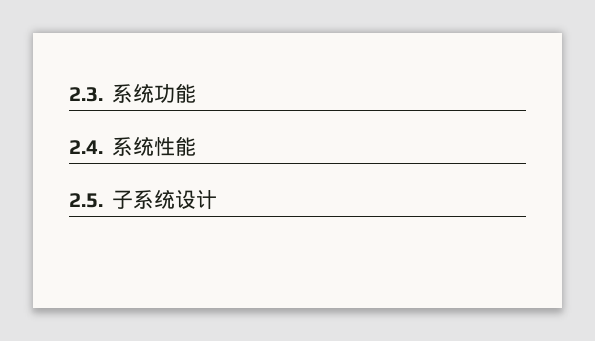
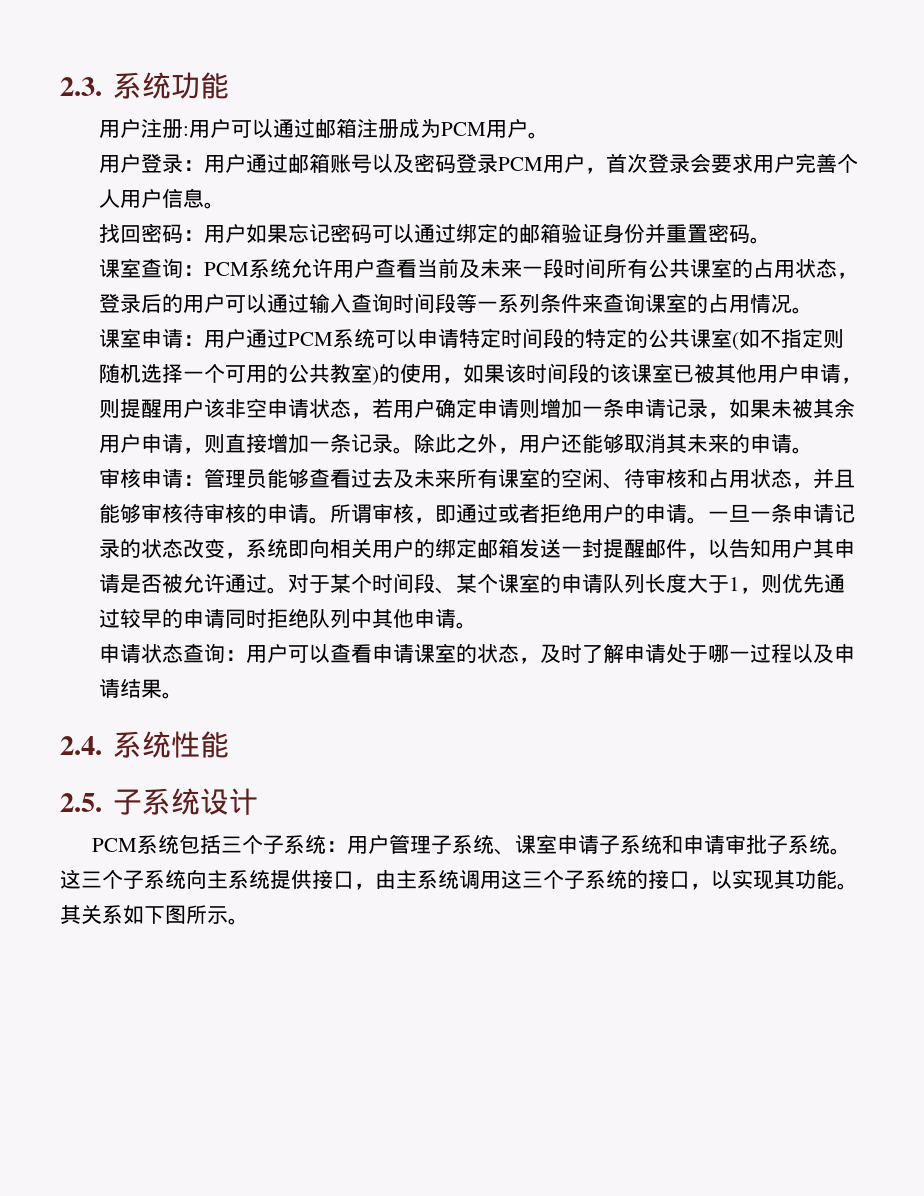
(196, 93) none -> [98,118,549,139] [98,153,858,174] [98,188,225,209] [98,223,771,244] [98,258,858,279] [98,293,813,314] [98,328,844,350] [98,363,862,385] [98,398,855,419] [98,433,813,454] [98,468,855,489] [98,503,855,524] [98,538,855,559] [98,573,845,594] [98,608,477,629] [98,643,855,664] [98,679,183,699] // 用户注册:用户可以通过邮箱注册成为PCM用户。 // 用户登录：用户通过邮箱账号以及密码登录PCM用户，首次登录会要求用户完善个人用户信息。 // 找回密码：用户如果忘记密码可以通过绑定的邮箱验证身份并重置密码。 // 课室查询：PCM系统允许用户查看当前及未来一段时间所有公共课室的占用状态，登录后的用户可以通过输入查询时间段等一系列条件来查询课室的占用情况。 // 课室申请：用户通过PCM系统可以申请特定时间段的特定的公共课室(如不指定则随机选择一个可用的公共教室)的使用，如果该时间段的该课室已被其他用户申请，则提醒用户该非空申请状态，若用户确定申请则增加一条申请记录，如果未被其余用户申请，则直接增加一条记录。除此之外，用户还能够取消其未来的申请。 // 审核申请：管理员能够查看过去及未来所有课室的空闲、待审核和占用状态，并且能够审核待审核的申请。所谓审核，即通过或者拒绝用户的申请。一旦一条申请记录的状态改变，系统即向相关用户的绑定邮箱发送一封提醒邮件，以告知用户其申请是否被允许通过。对于某个时间段、某个课室的申请队列长度大于1，则优先通过较早的申请同时拒绝队列中其他申请。 // 申请状态查询：用户可以查看申请课室的状态，及时了解申请处于哪一过程以及申请结果。
(217, 200) none -> [91,834,851,855] [60,869,858,890] [60,904,249,925] // PCM系统包括三个子系统：用户管理子系统、课室申请子系统和申请审批子系统。这三个子系统向主系统提供接口，由主系统调用这三个子系统的接口，以实现其功能。其关系如下图所示。

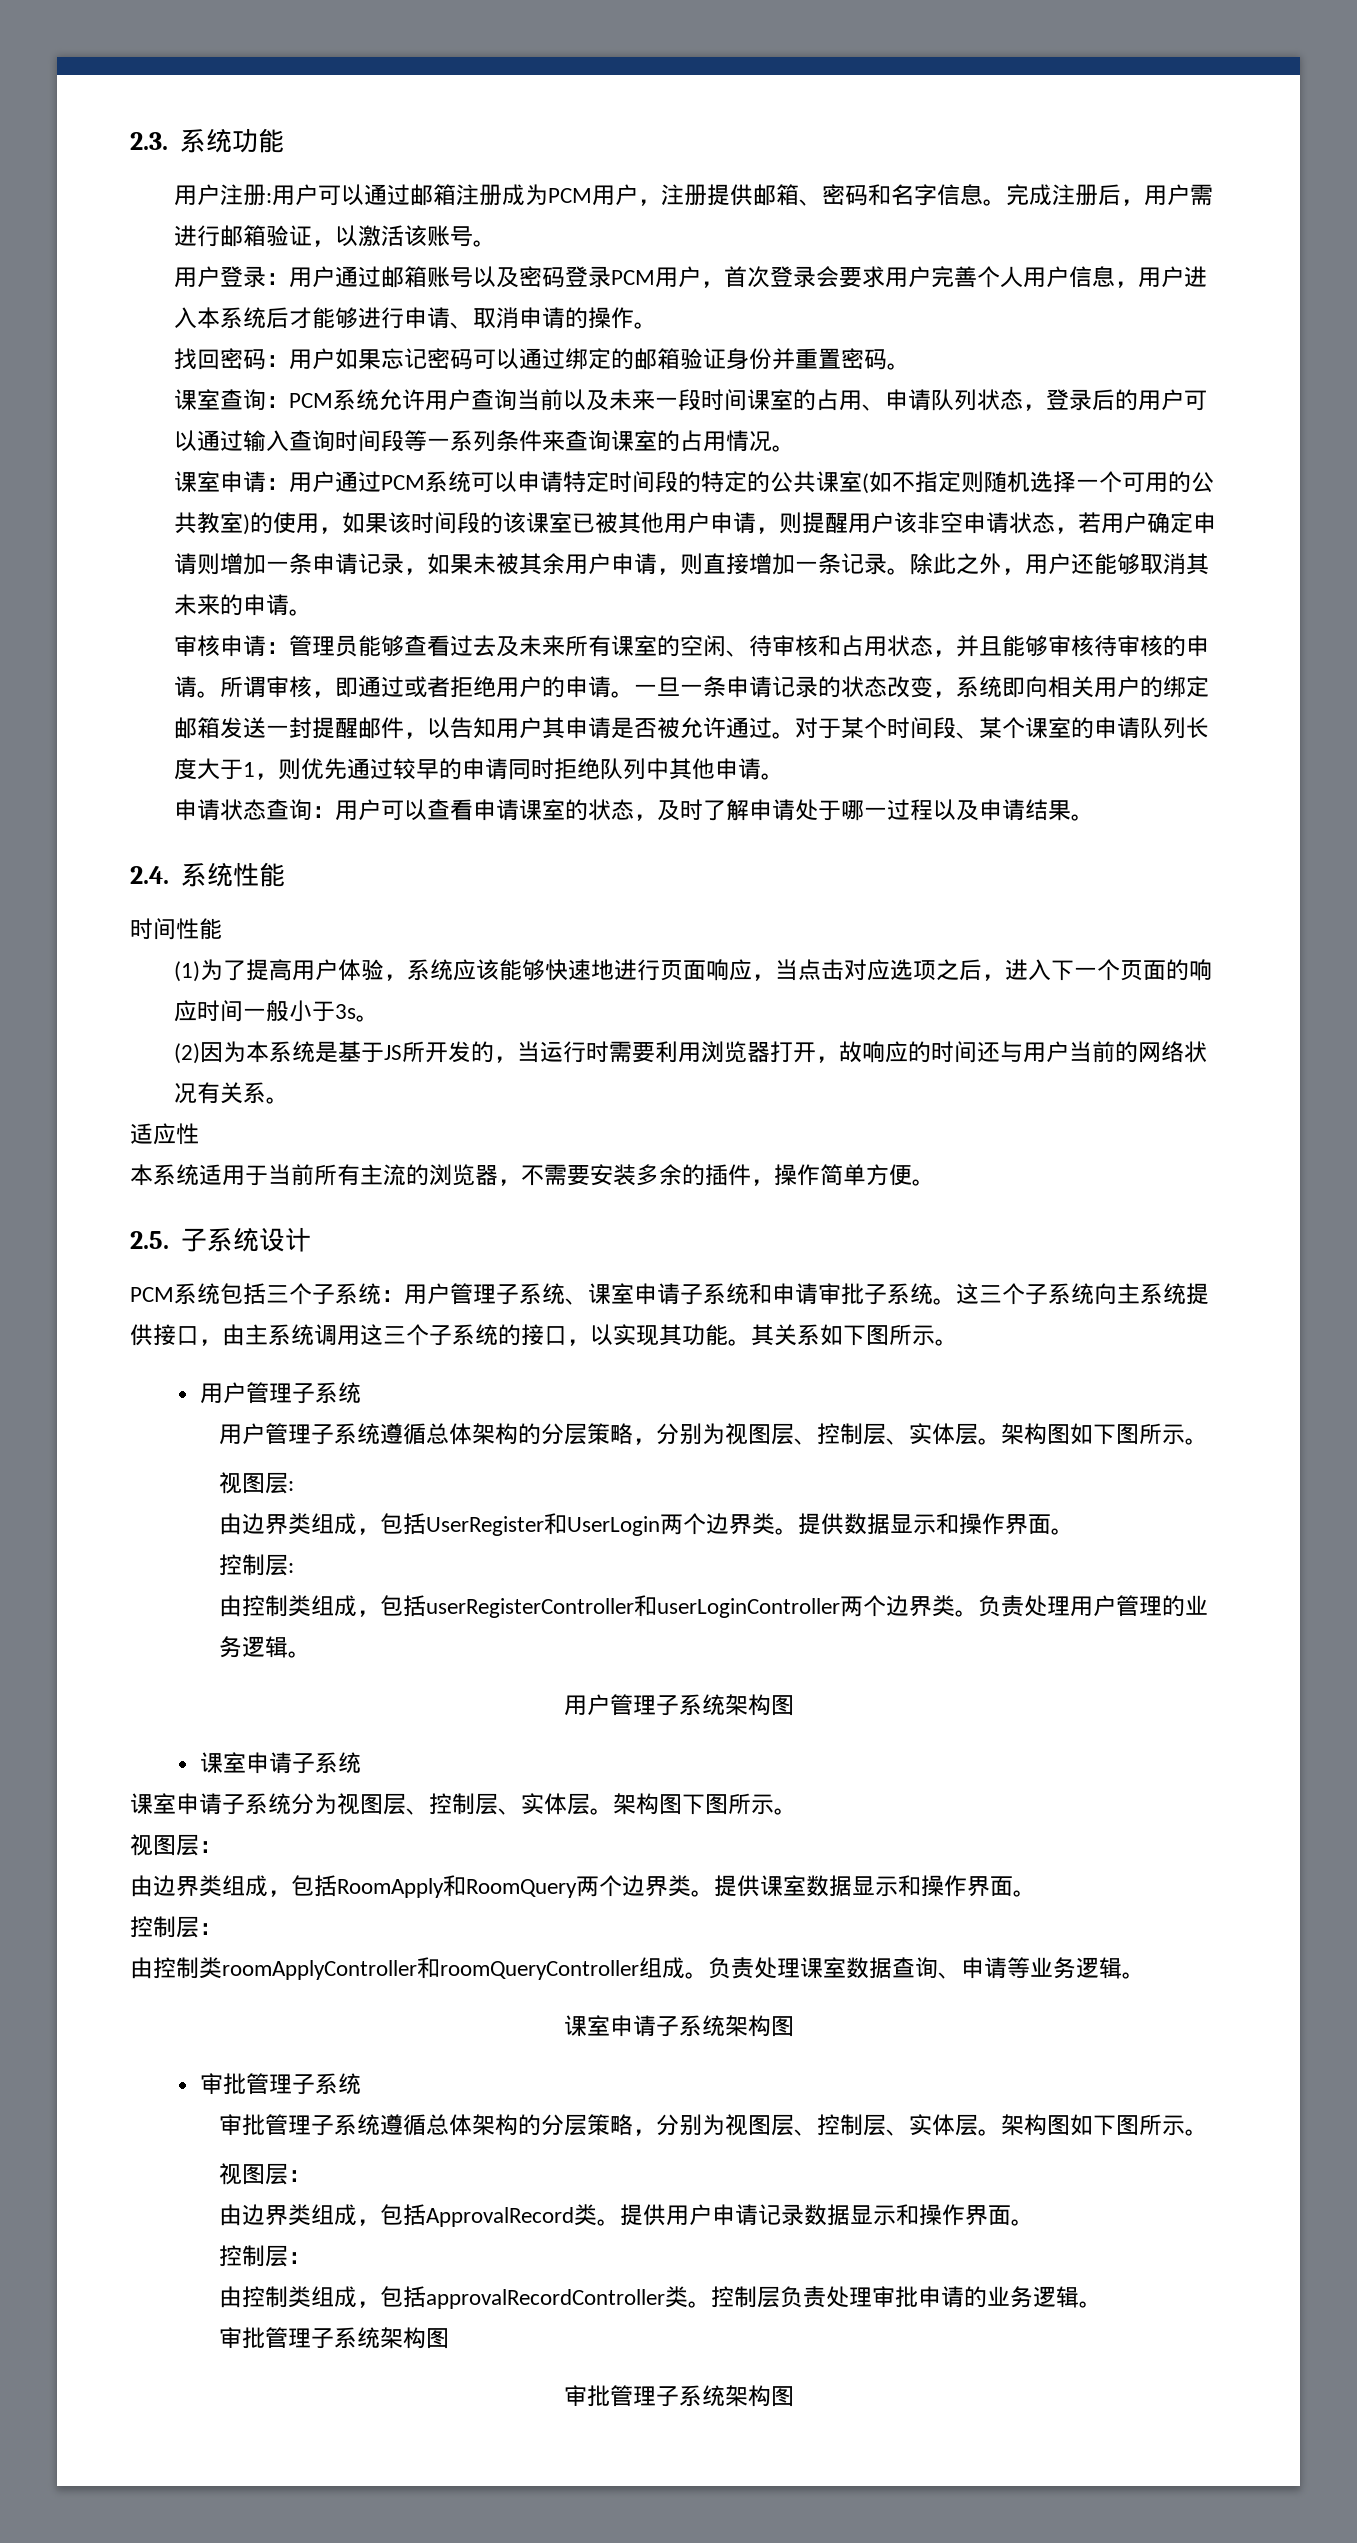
(528, 128) none -> [638,184,1214,206] [174,225,474,247] ，注册提供邮箱、密码和名字信息。完成注册后，用户需进行邮箱验证，以激活该账号
(204, 198) none -> [1115,266,1208,288] [174,307,635,329] ，用户进入本系统后才能够进行申请、取消申请的操作
[395,258,459,278] 看当前 -> [494,389,587,411] 询当前以
[605,258,795,278] 所有公共课室的占用 -> [747,389,978,411] 课室的占用、申请队列
(229, 744) none -> [130,918,222,940] [174,959,1213,982] [174,1000,380,1022] [174,1041,1208,1064] [174,1082,290,1104] [130,1123,199,1145] [130,1164,935,1186] // 时间性能 // (1)为了提高用户体验，系统应该能够快速地进行页面响应，当点击对应选项之后，进入下一个页面的响应时间一般小于3s。 // (2)因为本系统是基于JS所开发的，当运行时需要利用浏览器打开，故响应的时间还与用户当前的网络状况有关系。 // 适应性 // 本系统适用于当前所有主流的浏览器，不需要安装多余的插件，操作简单方便。
(249, 921) none -> [199,1382,361,1404] [218,1423,1208,1445] [218,1472,294,1494] [218,1513,1074,1536] [218,1554,294,1576] [218,1595,1208,1618] [218,1636,311,1658] [563,1694,794,1716] [199,1752,361,1774] [130,1793,797,1815] [130,1834,222,1856] [130,1875,1036,1898] [130,1916,222,1938] [130,1957,1145,1980] [563,2015,794,2037] [199,2073,361,2095] [218,2114,1208,2136] [218,2163,311,2185] [218,2204,1034,2227] [218,2245,311,2267] [218,2286,1102,2309] [218,2327,449,2349] [563,2385,794,2407] // 用户管理子系统 // 用户管理子系统遵循总体架构的分层策略，分别为视图层、控制层、实体层。架构图如下图所示。 // 视图层: // 由边界类组成，包括UserRegister和UserLogin两个边界类。提供数据显示和操作界面。 // 控制层: // 由控制类组成，包括userRegisterController和userLoginController两个边界类。负责处理用户管理的业务逻辑。 // 用户管理子系统架构图 // 课室申请子系统 // 课室申请子系统分为视图层、控制层、实体层。架构图下图所示。 // 视图层： // 由边界类组成，包括RoomApply和RoomQuery两个边界类。提供课室数据显示和操作界面。 // 控制层： // 由控制类roomApplyController和roomQueryController组成。负责处理课室数据查询、申请等业务逻辑。 // 课室申请子系统架构图 // 审批管理子系统 // 审批管理子系统遵循总体架构的分层策略，分别为视图层、控制层、实体层。架构图如下图所示。 // 视图层： // 由边界类组成，包括ApprovalRecord类。提供用户申请记录数据显示和操作界面。 // 控制层： // 由控制类组成，包括approvalRecordController类。控制层负责处理审批申请的业务逻辑。 // 审批管理子系统架构图 // 审批管理子系统架构图

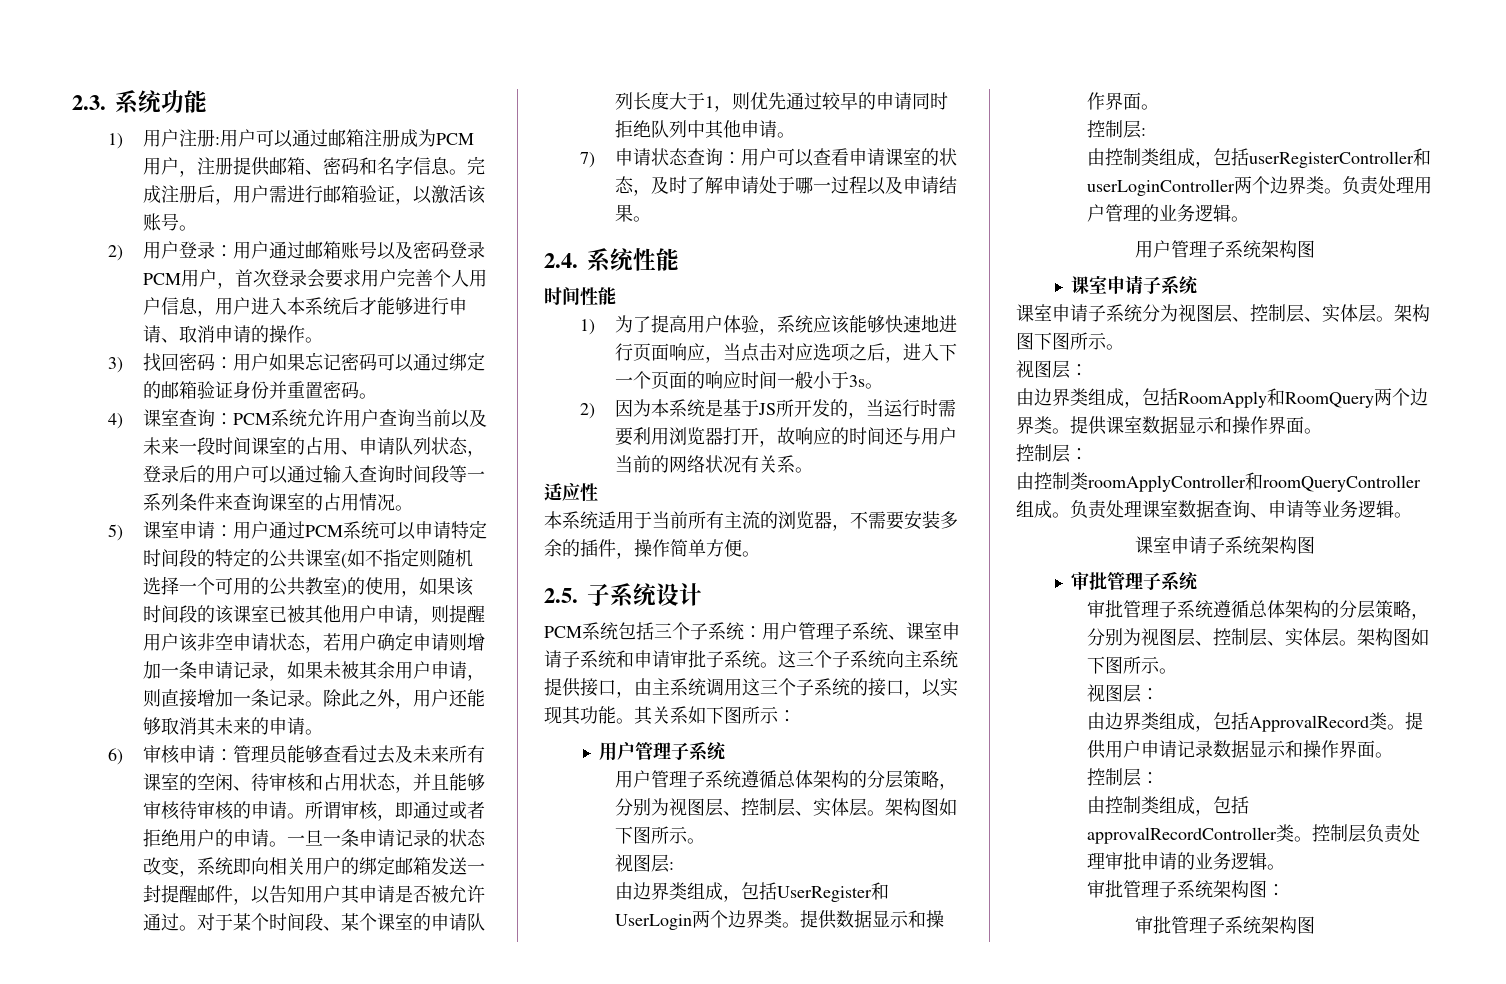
(284, 140) none -> [107,133,123,149] 1)
(497, 243) none -> [107,245,123,261] 2)
(658, 325) none -> [107,357,123,373] 3)
(911, 366) none -> [107,413,123,429] 4)
(796, 448) none -> [107,524,123,541] 5)
(313, 612) none -> [107,748,123,765] 6)
(785, 776) none -> [579,152,595,168] 7)
[174,961,201,982] (1) -> [579,319,595,335] 1)
[174,1043,201,1064] (2) -> [579,403,595,419] 2)
[935,1339,958,1346] 。 -> [778,710,796,722] ：
(449, 2338) none -> [1267,884,1286,896] ：

